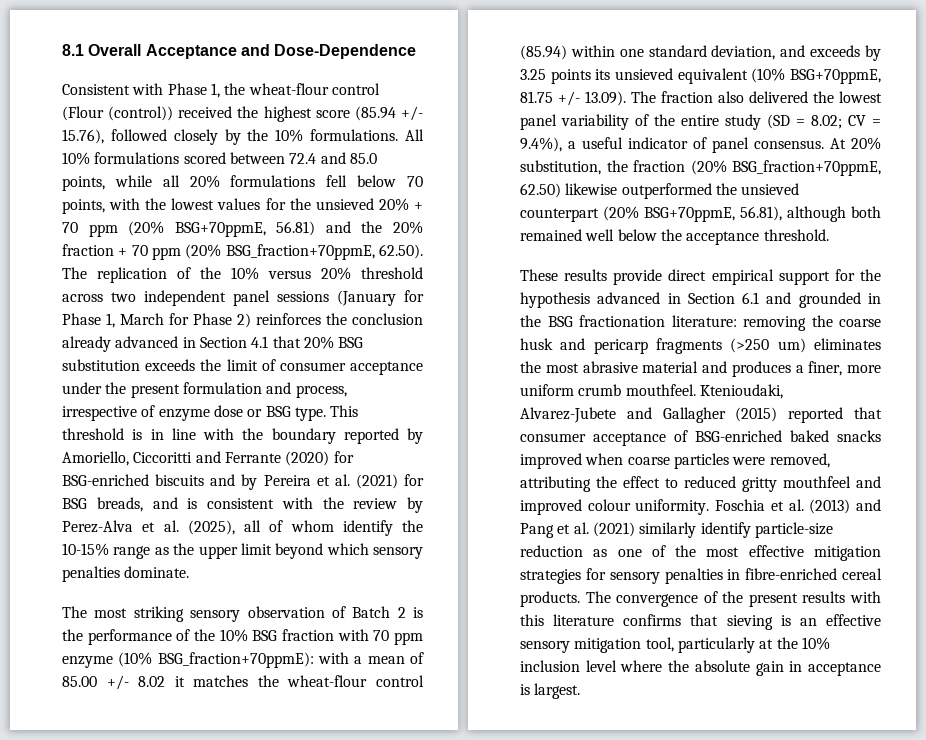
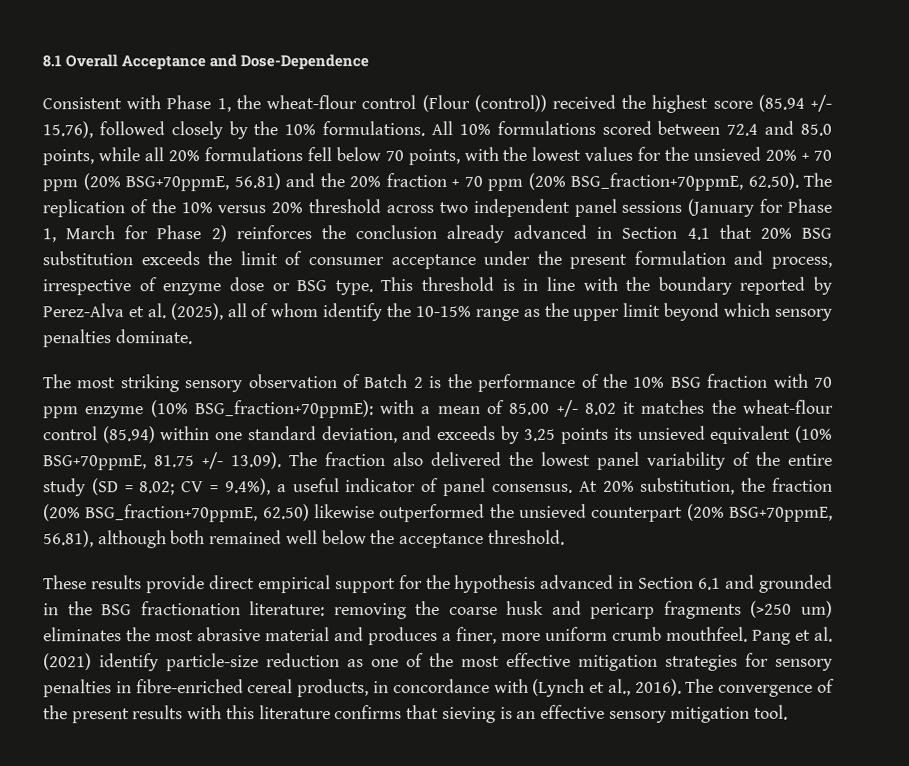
[62,451,354,466] [62,474,424,490] [62,497,423,513] Amoriello, Ciccoritti and Ferrante (2020) for BSG-enriched biscuits and by Pereira et al. (2021) for BSG breads, and is consistent with the review by -> (832, 285) none
[699,384,783,399] [520,407,882,423] [520,430,881,446] [520,453,830,469] [520,476,881,492] [520,499,881,515] Ktenioudaki, Alvarez-Jubete and Gallagher (2015) reported that consumer acceptance of BSG-enriched baked snacks improved when coarse particles were removed, attributing the effect to reduced gritty mouthfeel and improved colour uniformity. Foschia et al. (2013) and -> (748, 634) none
[639,522,697,538] similarly -> (92, 662) none
[520,591,580,607] products. -> [297,678,682,698] products, in concordance with (Lynch et al., 2016).
[645,637,830,653] [520,660,881,676] [520,683,581,699] tool, particularly at the 10% inclusion level where the absolute gain in acceptance is largest. -> [754,704,789,720] tool.

